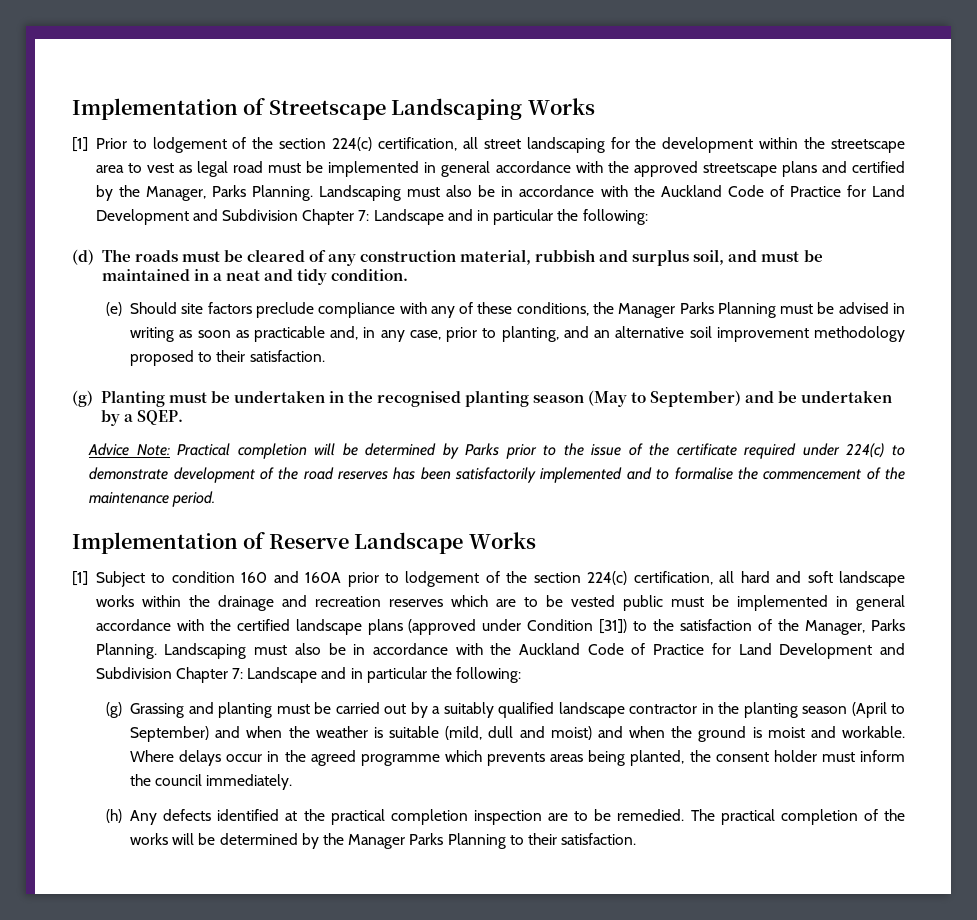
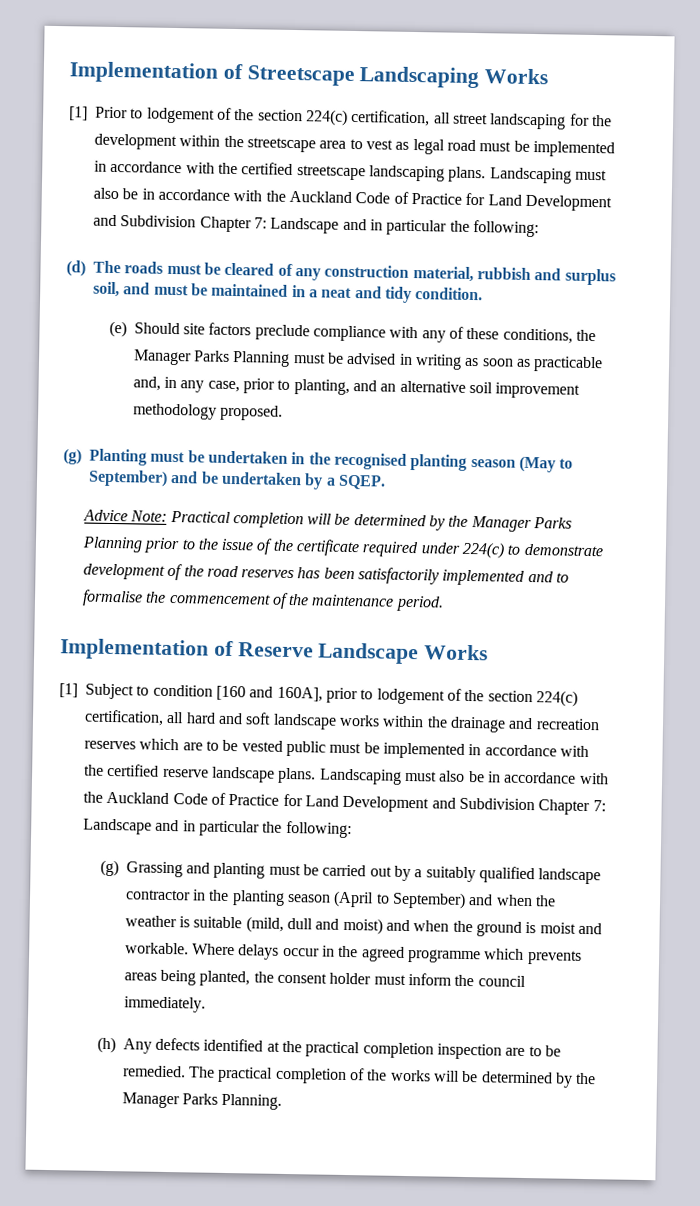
[441,161,906,177] [95,185,314,201] general accordance with the approved streetscape plans and certified by the Manager, Parks Planning. -> [110,160,487,183] accordance with the certified streetscape landscaping plans.
[130,350,325,366] proposed to their satisfaction. -> [220,404,284,421] proposed.
[465,443,500,456] Parks -> [448,515,573,533] [81,536,143,553] the Manager Parks Planning
[241,571,342,583] 160 and 160A -> [215,685,323,702] [160 and 160A],
[855,595,905,611] [95,619,905,635] [95,643,157,659] general accordance with the certified landscape plans (approved under Condition [31]) to the satisfaction of the Manager, Parks Planning. -> [484,744,589,758] [84,763,317,784] accordance with the certified reserve landscape plans.
[447,833,637,849] Planning to their satisfaction. -> [221,1093,283,1110] Planning.

